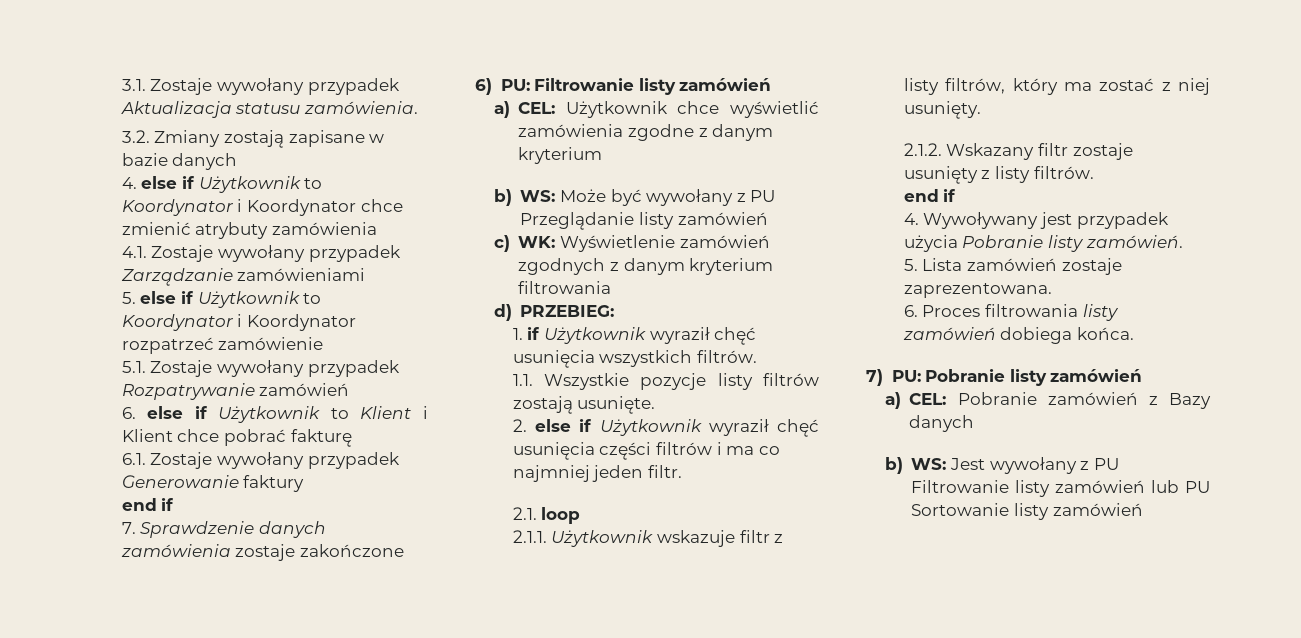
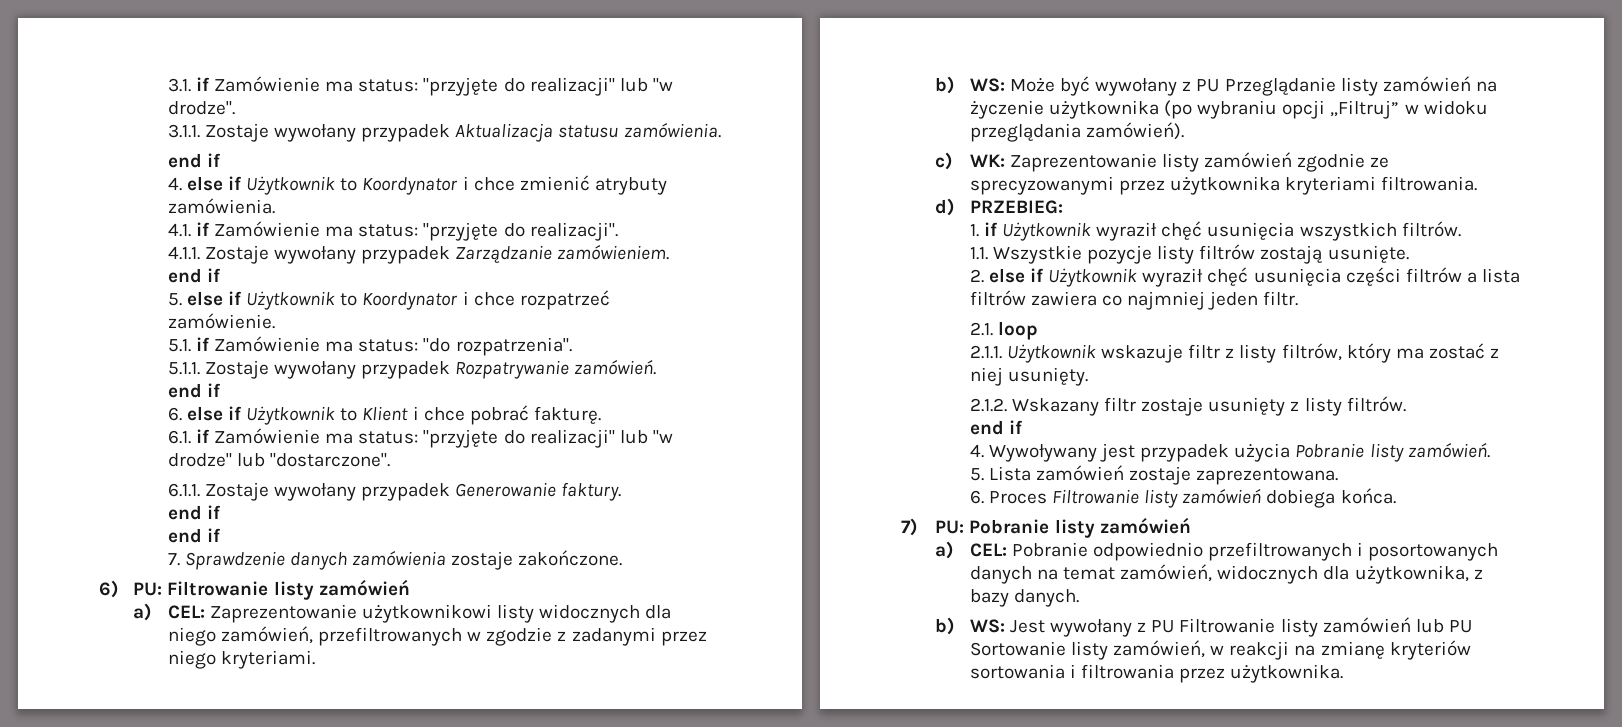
(146, 85) none -> [195,76,673,96] [167,101,235,115] [167,124,200,138] if Zamówienie ma status: "przyjęte do realizacji" lub "w drodze". // 3.1.1.
[121,130,385,148] [121,153,238,170] 3.2. Zmiany zostają zapisane w bazie danych -> [167,153,221,168] end if
[247,199,357,216] Koordynator -> (469, 183) none
[272,222,378,235] zamówienia -> [167,198,275,214] zamówienia.
(147, 252) none -> [195,221,618,241] [167,246,200,260] if Zamówienie ma status: "przyjęte do realizacji". // 4.1.1.
[237,268,366,281] zamówieniami -> [557,244,670,260] [167,268,221,283] zamówieniem. // end if
[247,314,357,331] [121,337,324,354] [121,361,146,373] Koordynator rozpatrzeć zamówienie // 5.1. -> [473,290,610,310] [167,313,275,329] [167,336,572,356] [167,362,200,375] chce rozpatrzeć zamówienie. // 5.1. if Zamówienie ma status: "do rozpatrzenia". // 5.1.1.
[259,383,350,396] zamówień -> [574,359,657,375] [167,383,221,398] zamówień. // end if
[121,429,173,442] Klient -> (419, 413) none
[290,429,352,447] fakturę -> [533,406,601,424] fakturę.
(146, 459) none -> [195,428,673,448] [167,453,390,467] [167,483,200,497] if Zamówienie ma status: "przyjęte do realizacji" lub "w drodze" lub "dostarczone". // 6.1.1.
[243,475,305,492] faktury -> [561,482,622,501] [167,505,221,520] faktury. // end if
[300,544,405,557] zakończone -> [518,550,623,566] zakończone.
[565,101,819,118] [518,124,774,141] [518,147,603,164] Użytkownik chce wyświetlić zamówienia zgodne z danym kryterium -> [209,604,672,623] [167,626,707,646] [167,650,315,669] Zaprezentowanie użytkownikowi listy widocznych dla niego zamówień, przefiltrowanych w zgodzie z zadanymi przez niego kryteriami.
[493,235,770,252] [518,258,774,275] [518,281,612,294] // c) WK: Wyświetlenie zamówień zgodnych z danym kryterium filtrowania -> [1475,81,1497,92] [969,100,1488,119] [969,122,1184,142] [935,152,1390,172] [969,176,1478,195] na życzenie użytkownika (po wybraniu opcji „Filtruj” w widoku przeglądania zamówień). // c) WK: Zaprezentowanie listy zamówień zgodnie ze sprecyzowanymi przez użytkownika kryteriami filtrowania.
[716,442,755,455] i ma -> [1466,268,1521,283] [969,290,1097,306] a lista filtrów zawiera
[985,304,1079,317] filtrowania -> [1051,489,1139,504] Filtrowanie
[1047,392,1211,409] [909,415,975,432] zamówień z Bazy danych -> [1092,542,1499,561] [969,564,1483,584] [969,589,1079,607] odpowiednio przefiltrowanych i posortowanych danych na temat zamówień, widocznych dla użytkownika, z bazy danych.
[1052,503,1143,516] zamówień -> [1112,640,1471,660] [969,664,1344,683] zamówień, w reakcji na zmianę kryteriów sortowania i filtrowania przez użytkownika.

